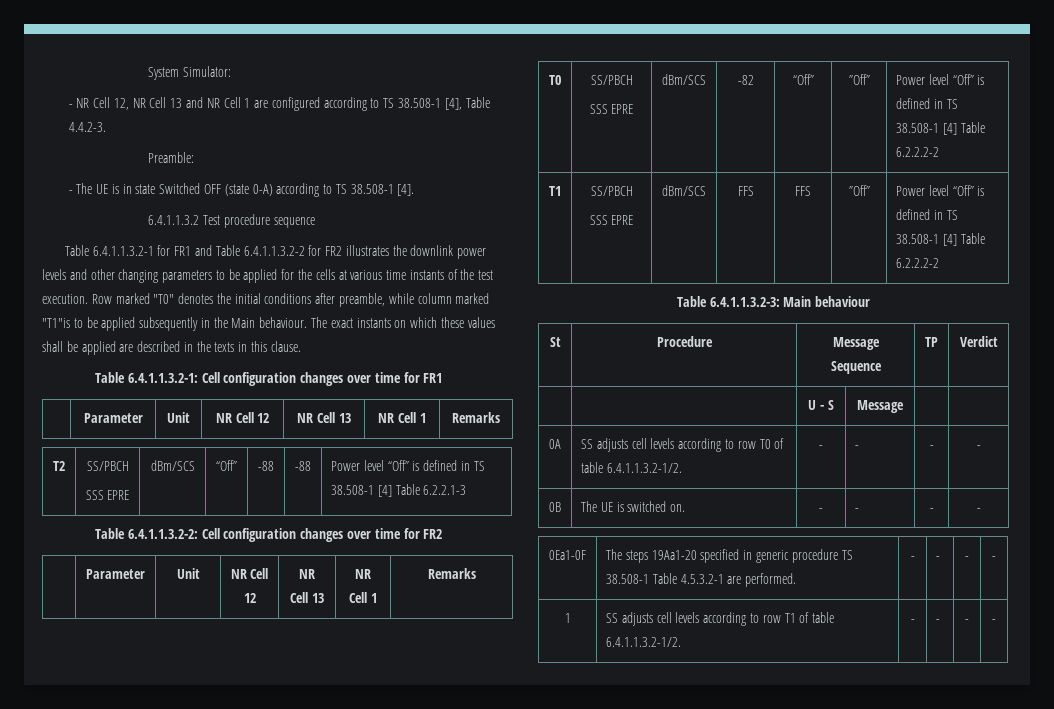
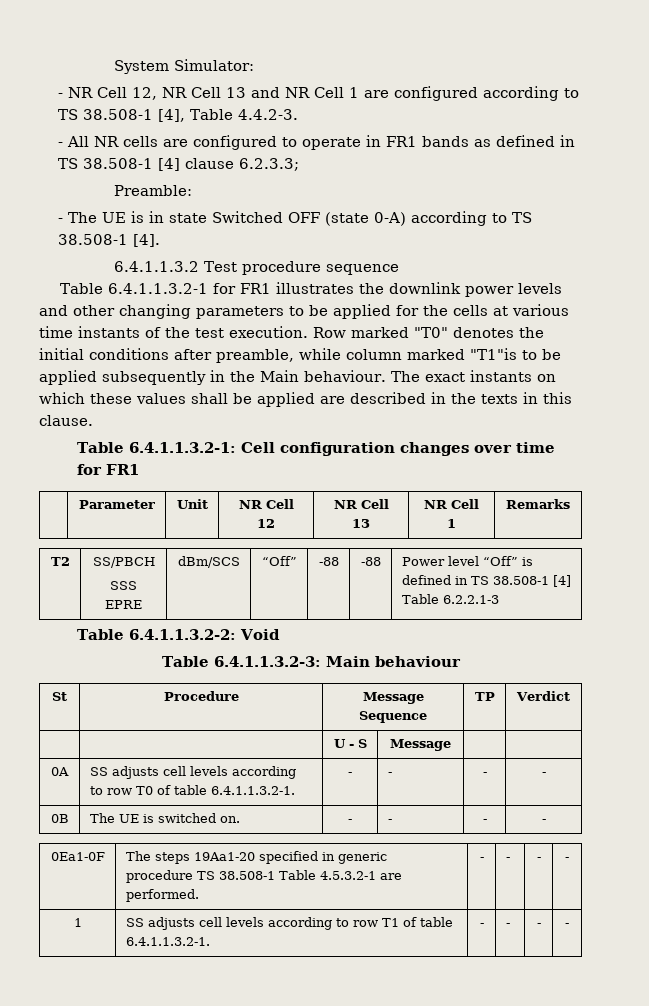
(106, 127) none -> [57,135,575,150] [57,158,299,171] // - All NR cells are configured to operate in FR1 bands as defined in TS 38.508-1 [4] clause 6.2.3.3;
[195,245,343,256] and Table 6.4.1.1.3.2-2 for FR2 -> (271, 288) none
[201,528,443,542] [86,569,145,579] [176,568,200,579] [230,568,269,579] [243,593,256,603] [299,569,315,579] [290,592,324,603] [355,569,371,579] [349,592,377,603] [427,568,476,579] [549,75,561,85] [590,75,633,85] [589,104,634,114] [662,74,706,85] [737,75,754,85] [792,74,814,85] [848,74,870,85] [896,74,985,85] [896,98,958,109] [896,122,985,135] [896,147,940,157] [549,186,561,196] [590,186,633,196] [589,215,634,225] [662,185,706,196] [737,186,754,196] [795,186,811,196] [848,185,870,196] [896,185,985,196] [896,209,958,220] [896,233,985,246] [896,258,940,268] Cell configuration changes over time for FR2 // | Parameter | Unit | NR Cell 12 | NR Cell 13 | NR Cell 1 | Remarks // T0 | SS/PBCH // SSS EPRE | dBm/SCS | -82 | “Off” | ”Off” | Power level “Off” is defined in TS 38.508-1 [4] Table 6.2.2.2-2 // T1 | SS/PBCH // SSS EPRE | dBm/SCS | FFS | FFS | ”Off” | Power level “Off” is defined in TS 38.508-1 [4] Table 6.2.2.2-2 -> [239,629,280,640] Void
[606,463,682,473] 6.4.1.1.3.2-1/2. -> [210,786,295,795] 6.4.1.1.3.2-1.
[606,637,682,647] 6.4.1.1.3.2-1/2. -> [125,937,210,946] 6.4.1.1.3.2-1.

